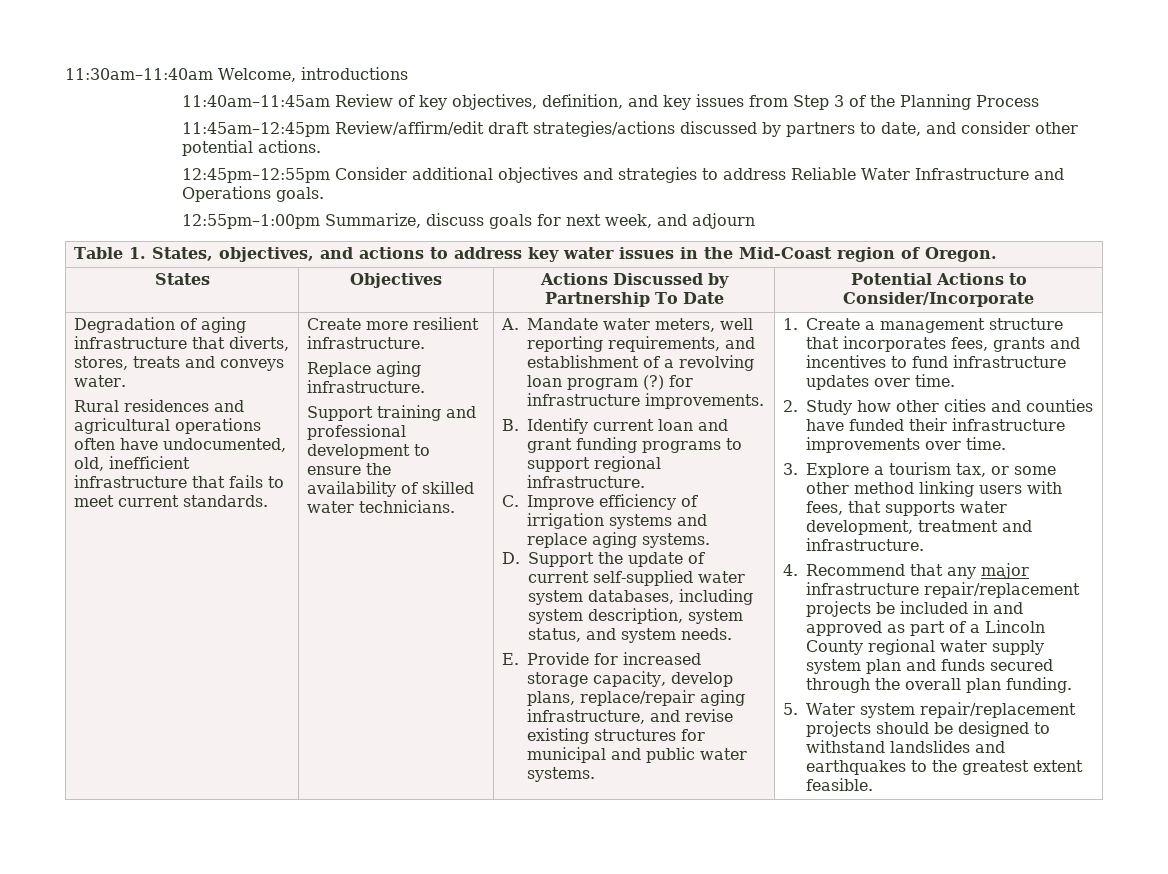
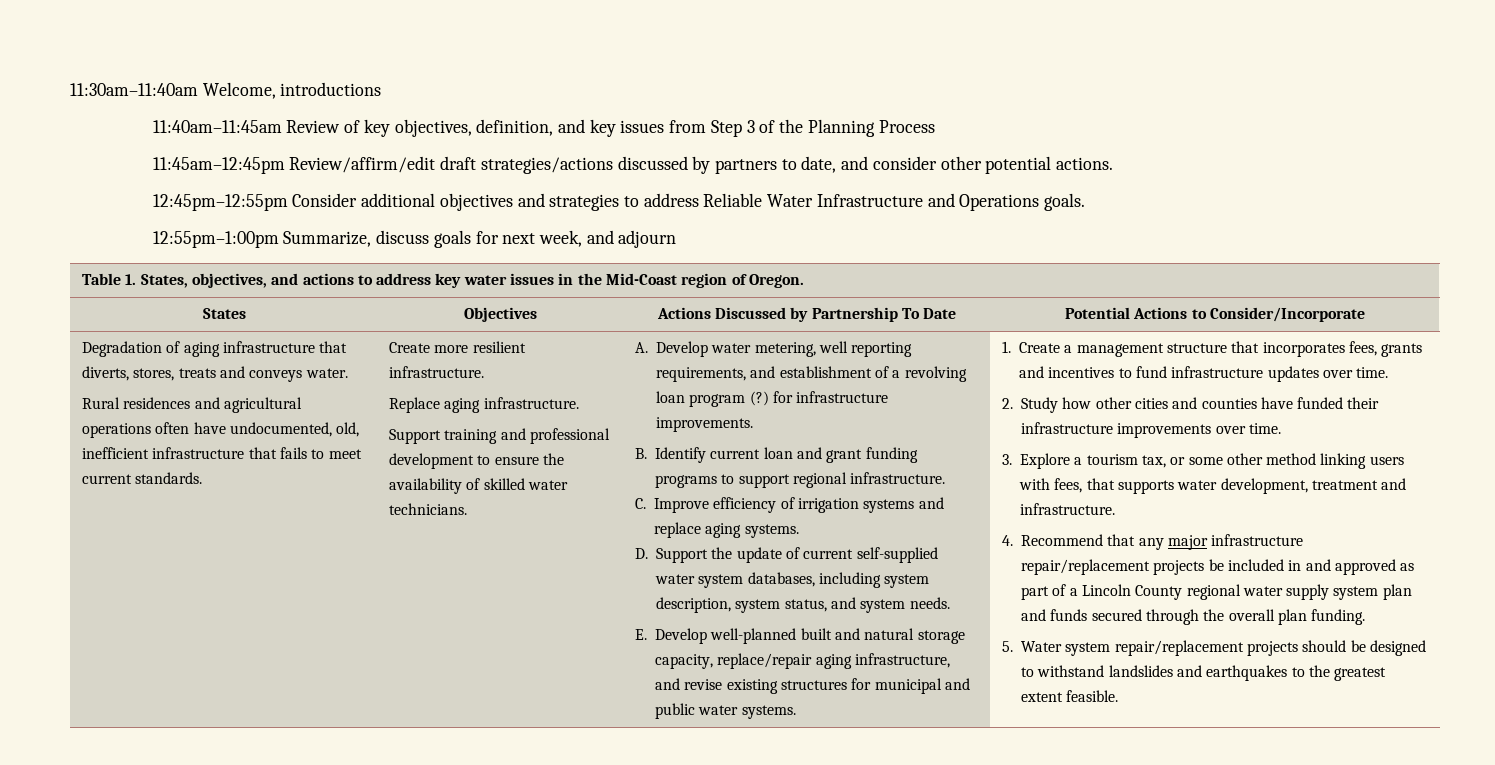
[527,318,716,332] Mandate water meters, -> [655,341,816,357] Develop water metering,
[527,652,702,665] [527,671,734,687] [527,691,576,706] Provide for increased storage capacity, develop plans, -> [654,628,965,644] [654,654,713,669] Develop well-planned built and natural storage capacity,

